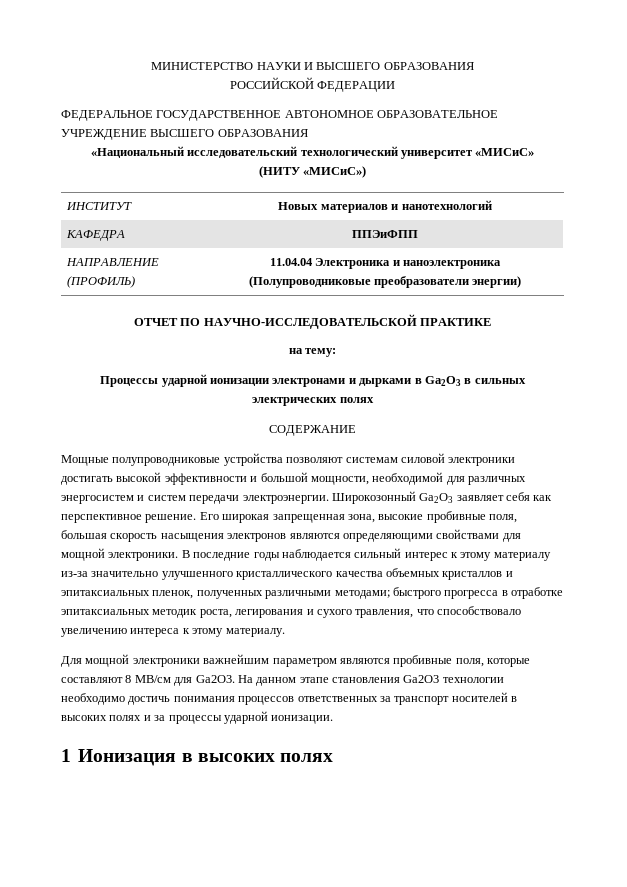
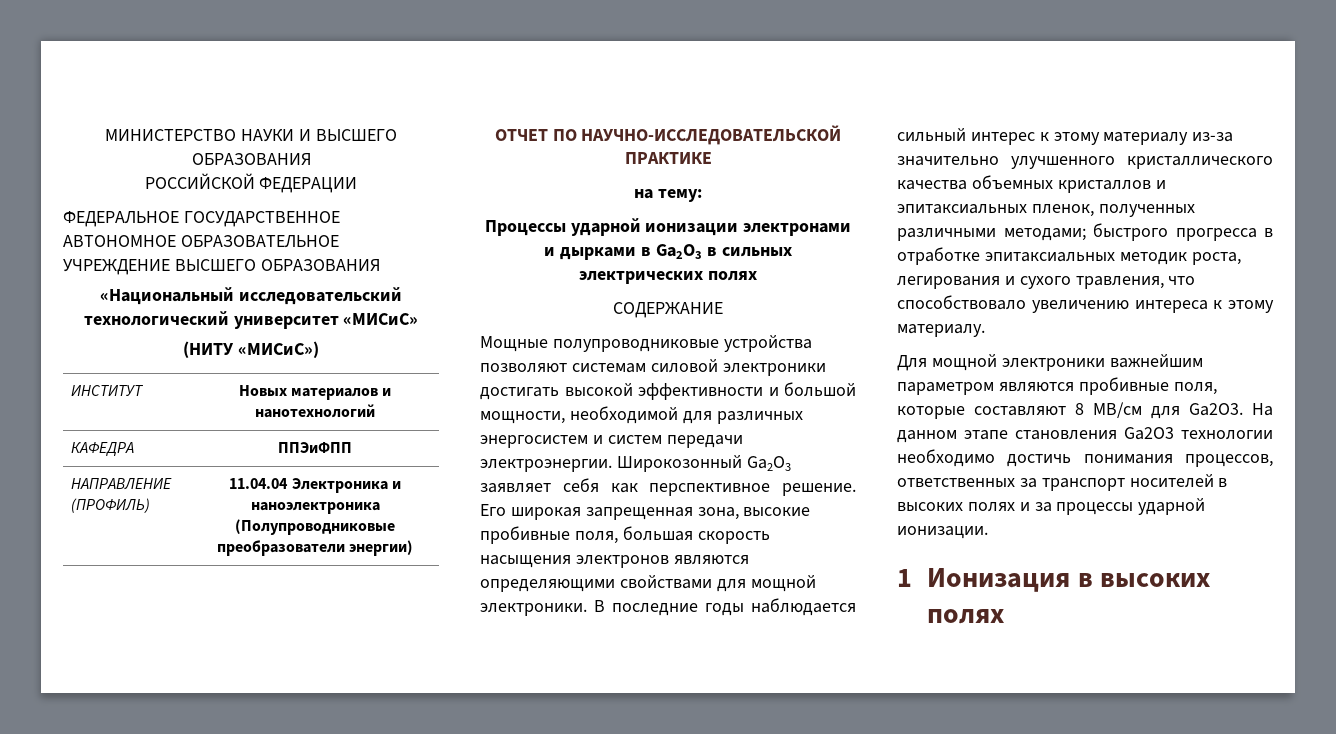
[238,696,295,705] процессов -> [1185,454,1273,467] процессов,

